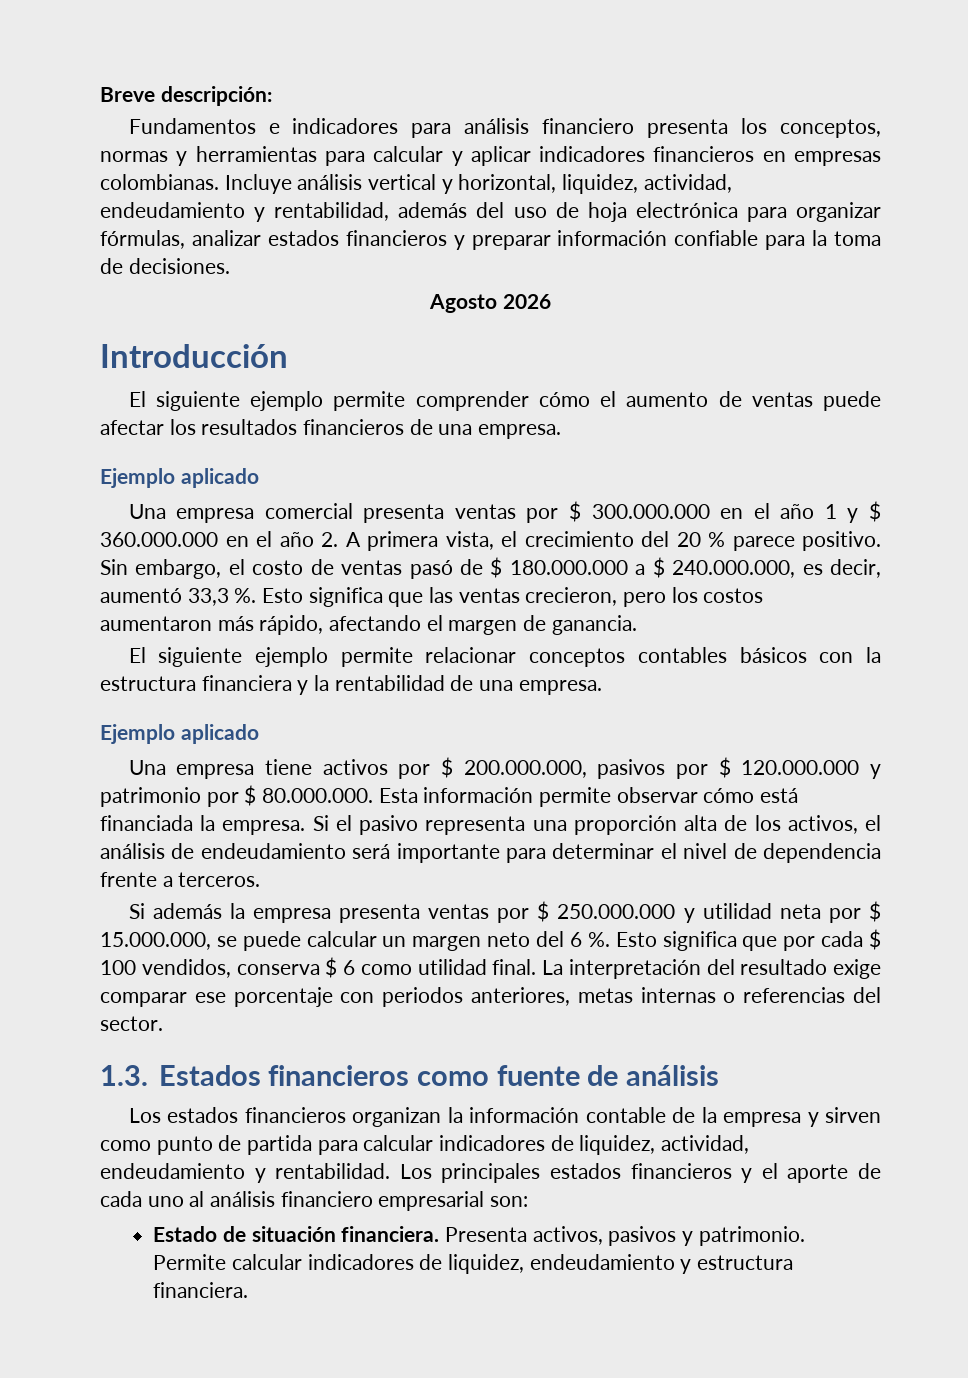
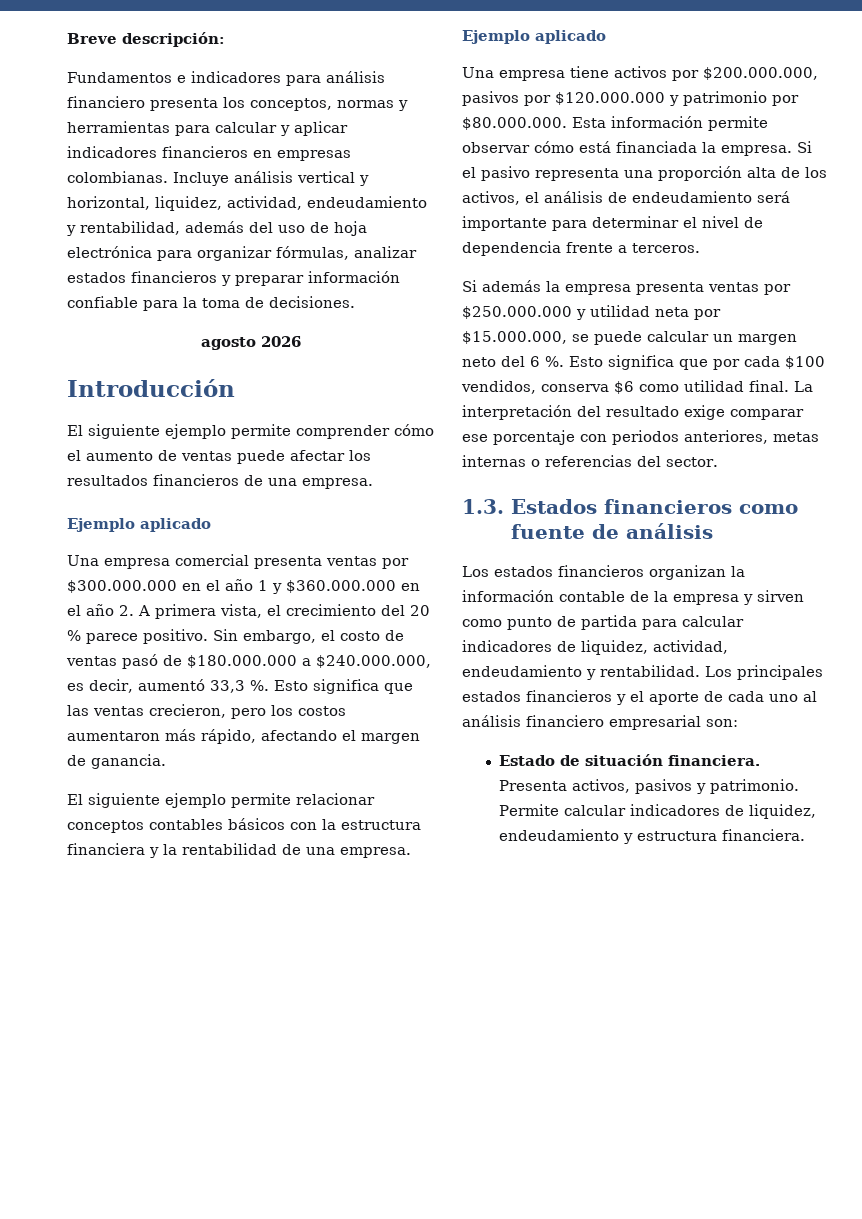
[429,294,498,313] Agosto -> [200,337,256,350] agosto
[569,501,710,522] $ 300.000.000 -> [67,580,177,593] $300.000.000
[868,501,881,522] [100,532,218,547] $ 360.000.000 -> [286,580,396,593] $360.000.000
[490,557,796,578] $ 180.000.000 a $ 240.000.000, -> [187,655,431,668] $180.000.000 a $240.000.000,
[440,757,860,779] $ 200.000.000, pasivos por $ 120.000.000 -> [703,67,818,80] [462,91,665,106] $200.000.000, pasivos por $120.000.000
[244,785,374,806] $ 80.000.000. -> [462,117,567,130] $80.000.000.
[537,901,676,922] $ 250.000.000 -> [462,306,572,319] $250.000.000
[869,901,881,922] [100,932,211,950] $ 15.000.000, -> [462,331,567,344] $15.000.000,
[869,929,882,950] [100,957,355,978] $ 100 vendidos, conserva $ 6 -> [785,356,825,369] [461,380,634,394] $100 vendidos, conserva $6

